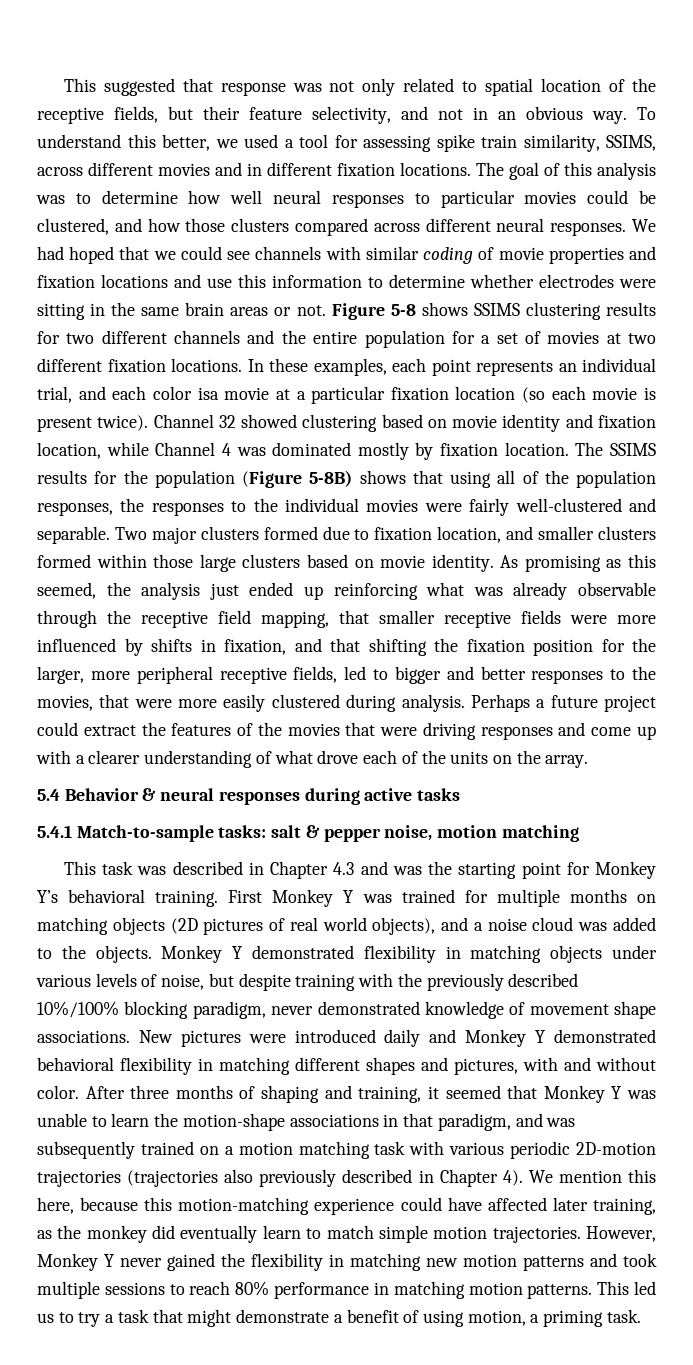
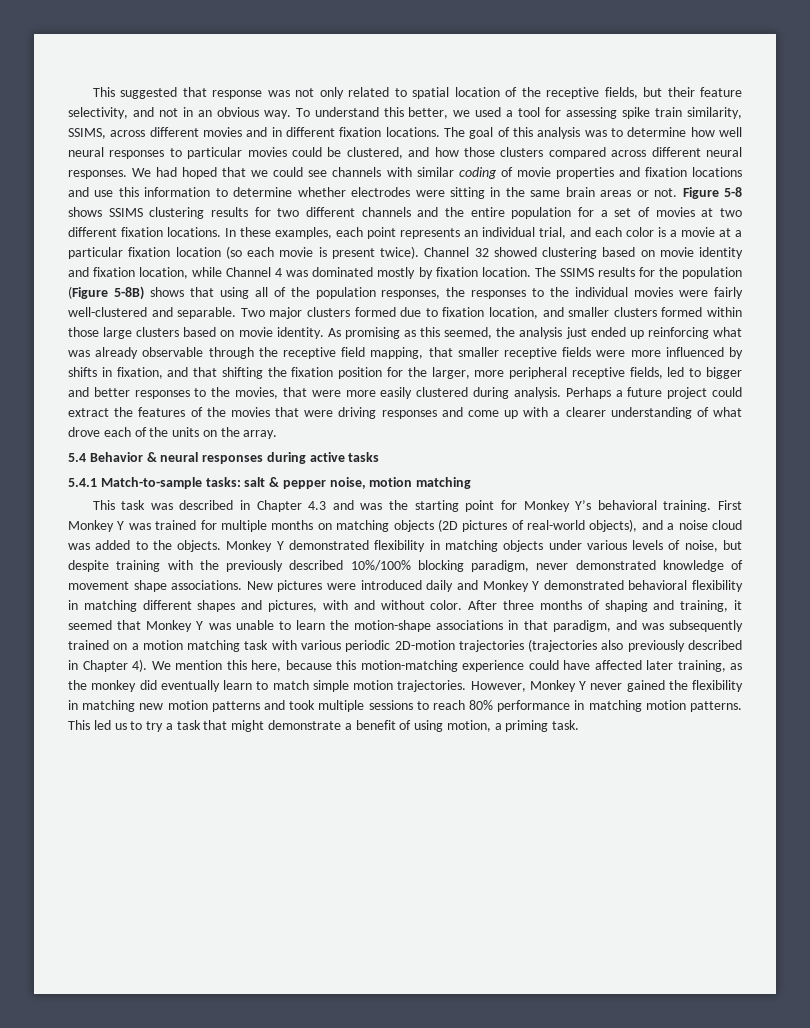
[197,387,219,400] isa -> [658,227,677,237] is a
[289,917,367,931] real world -> [527,520,586,530] real-world

